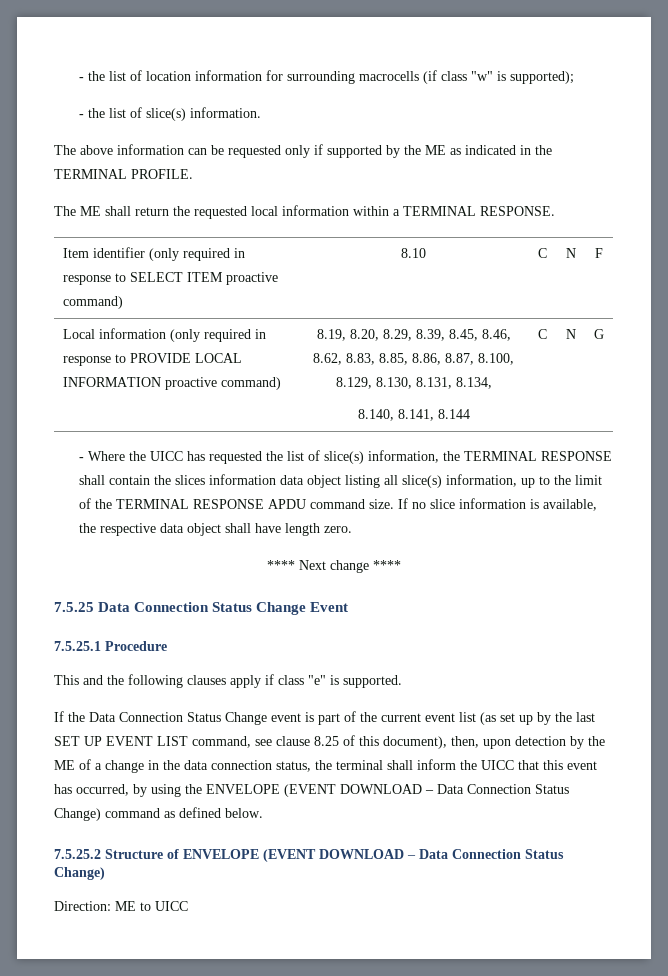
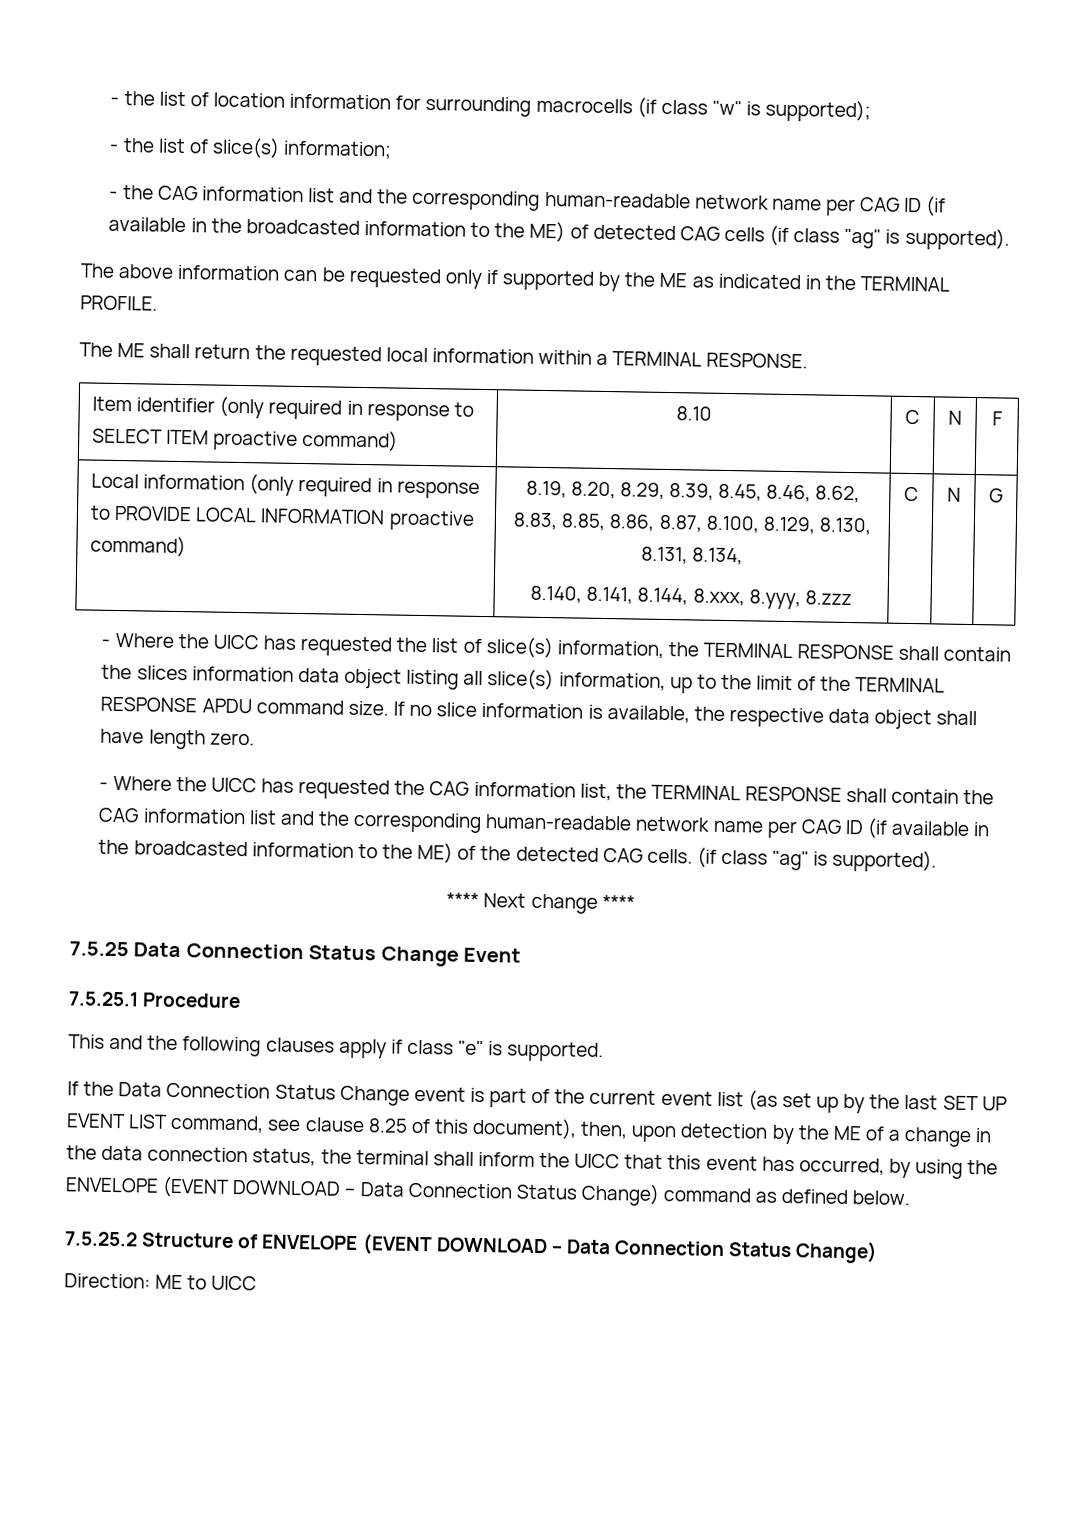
[189,107,261,118] information. -> [283,140,393,160] [109,185,947,217] [108,216,1010,251] information; // - the CAG information list and the corresponding human-readable network name per CAG ID (if available in the broadcasted information to the ME) of detected CAG cells (if class "ag" is supported).
[437,409,470,419] 8.144 -> [637,587,852,610] 8.144, 8.xxx, 8.yyy, 8.zzz
(352, 529) none -> [99,775,995,805] [98,807,991,839] [98,839,938,873] // - Where the UICC has requested the CAG information list, the TERMINAL RESPONSE shall contain the CAG information list and the corresponding human-readable network name per CAG ID (if available in the broadcasted information to the ME) of the detected CAG cells. (if class "ag" is supported).

